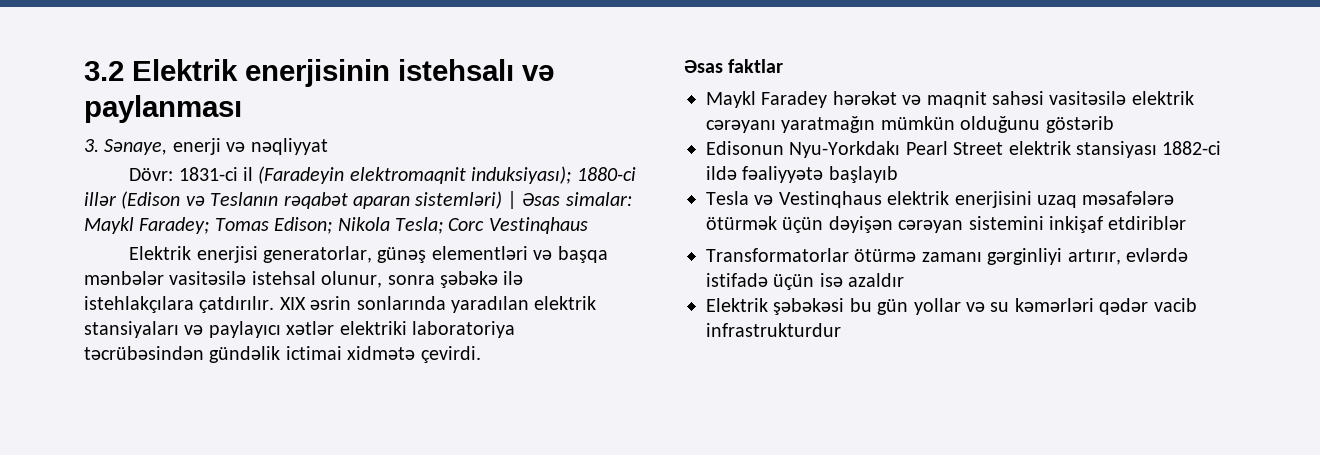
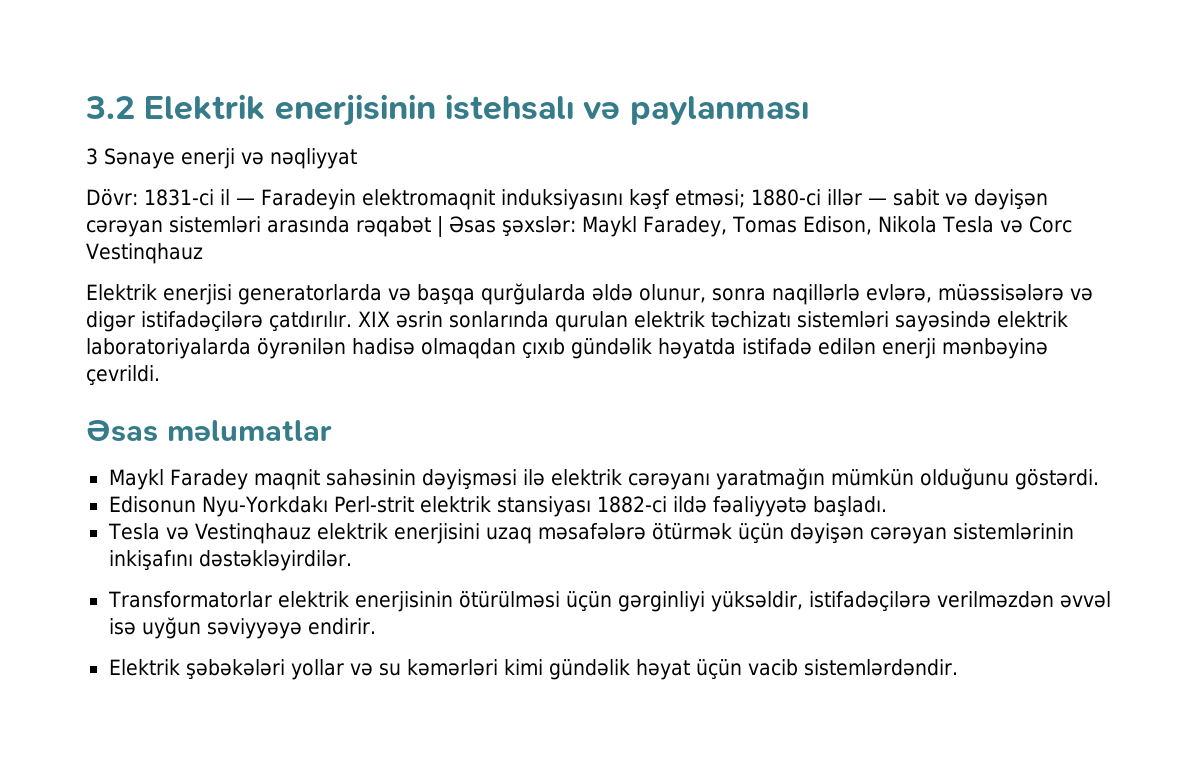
[84,139,168,155] 3. Sənaye, -> [86,148,175,169] 3 Sənaye
[258,166,636,184] [84,191,632,209] [84,217,588,234] [129,246,608,263] [84,271,524,288] [84,296,597,313] [84,321,515,338] [84,346,481,363] [684,59,784,73] (Faradeyin elektromaqnit induksiyası); 1880-ci illər (Edison və Teslanın rəqabət aparan sistemləri) | Əsas simalar: Maykl Faradey; Tomas Edison; Nikola Tesla; Corc Vestinqhaus // Elektrik enerjisi generatorlar, günəş elementləri və başqa mənbələr vasitəsilə istehsal olunur, sonra şəbəkə ilə istehlakçılara çatdırılır. XIX əsrin sonlarında yaradılan elektrik stansiyaları və paylayıcı xətlər elektriki laboratoriya təcrübəsindən gündəlik ictimai xidmətə çevirdi. // Əsas faktlar -> [236,189,1048,210] [86,215,1072,237] [86,243,203,264] [86,283,1093,305] [86,311,1068,332] [86,338,1048,359] [86,365,160,386] [86,420,332,442] — Faradeyin elektromaqnit induksiyasını kəşf etməsi; 1880-ci illər — sabit və dəyişən cərəyan sistemləri arasında rəqabət | Əsas şəxslər: Maykl Faradey, Tomas Edison, Nikola Tesla və Corc Vestinqhauz // Elektrik enerjisi generatorlarda və başqa qurğularda əldə olunur, sonra naqillərlə evlərə, müəssisələrə və digər istifadəçilərə çatdırılır. XIX əsrin sonlarında qurulan elektrik təchizatı sistemləri sayəsində elektrik laboratoriyalarda öyrənilən hadisə olmaqdan çıxıb gündəlik həyatda istifadə edilən enerji mənbəyinə çevrildi. // Əsas məlumatlar
[832,91,1127,108] hərəkət və maqnit sahəsi vasitəsilə -> [253,469,545,490] maqnit sahəsinin dəyişməsi ilə
[1045,116,1114,133] göstərib -> [1014,469,1099,490] göstərdi.
[905,141,1004,155] Pearl Street -> [334,496,415,513] Perl-strit
[828,166,898,183] [706,191,882,208] başlayıb // Tesla və Vestinqhaus -> [813,496,888,517] [107,523,312,544] başladı. // Tesla və Vestinqhauz
[968,216,1187,233] [706,248,1188,265] [706,273,905,290] [706,298,1197,315] [706,323,841,337] sistemini inkişaf etdiriblər // Transformatorlar ötürmə zamanı gərginliyi artırır, evlərdə istifadə üçün isə azaldır // Elektrik şəbəkəsi bu gün yollar və su kəmərləri qədər vacib infrastrukturdur -> [953,523,1075,540] [108,550,352,571] [107,591,1111,612] [108,617,376,639] [108,659,958,680] sistemlərinin inkişafını dəstəkləyirdilər. // Transformatorlar elektrik enerjisinin ötürülməsi üçün gərginliyi yüksəldir, istifadəçilərə verilməzdən əvvəl isə uyğun səviyyəyə endirir. // Elektrik şəbəkələri yollar və su kəmərləri kimi gündəlik həyat üçün vacib sistemlərdəndir.

